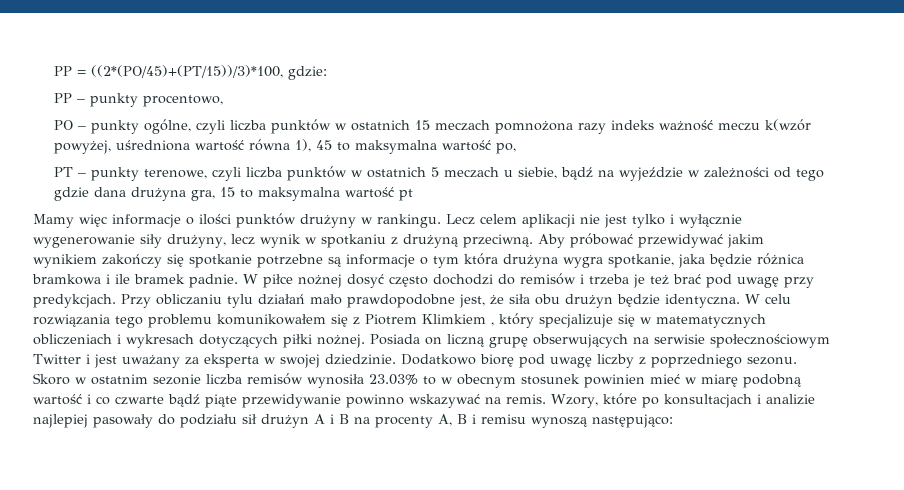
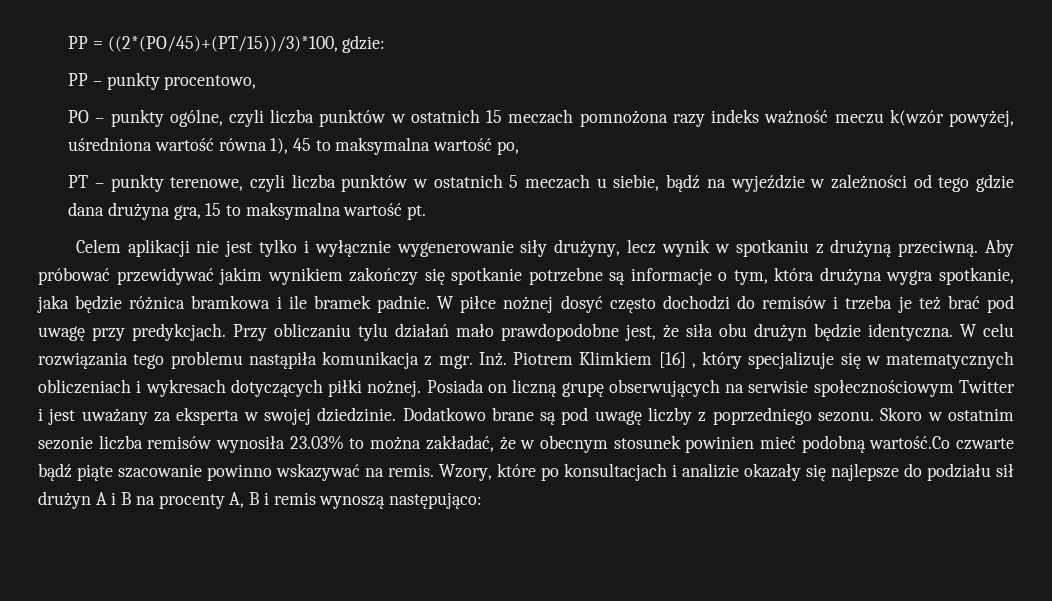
[399,189,414,201] [33,213,517,228] pt // Mamy więc informacje o ilości punktów drużyny w rankingu. Lecz celem -> [407,205,427,220] [75,239,121,253] pt. // Celem
[433,256,459,268] tym -> [733,270,768,285] tym,
[217,314,360,327] komunikowałem się z -> [248,351,507,369] nastąpiła komunikacja z mgr. Inż.
(486, 319) none -> [658,352,686,368] [16]
[479,354,514,367] biorę -> [491,407,557,425] brane są
(436, 380) none -> [370,435,516,452] można zakładać, że
[685,374,802,388] [33,394,110,405] w miarę podobną wartość i co -> [801,435,951,453] podobną wartość.Co
[242,394,341,408] przewidywanie -> [118,464,202,478] szacowanie
[33,414,153,428] najlepiej pasowały -> [744,463,899,481] okazały się najlepsze
[481,414,526,424] remisu -> [273,492,316,505] remis

